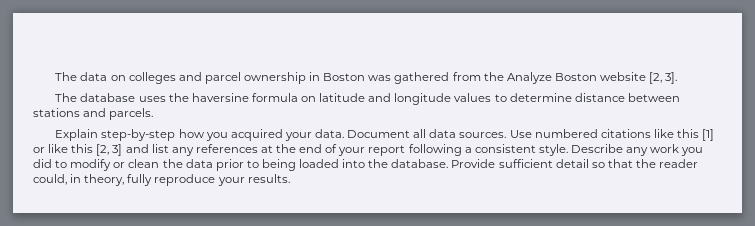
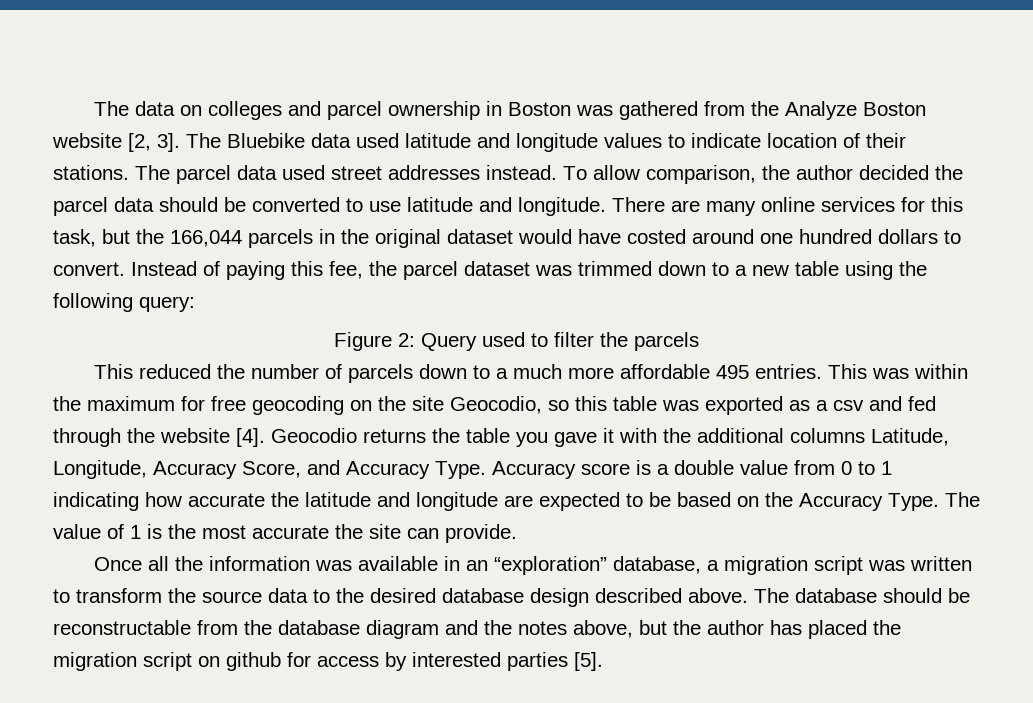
[55,93,316,102] // The database uses the haversine formula on -> [186,133,399,148] The Bluebike data used
[509,93,680,102] [33,108,154,120] [55,129,715,141] [33,144,704,156] [33,159,699,171] [33,174,290,186] determine distance between stations and parcels. // Explain step-by-step how you acquired your data. Document all data sources. Use numbered citations like this [1] or like this [2, 3] and list any references at the end of your report following a consistent style. Describe any work you did to modify or clean the data prior to being loaded into the database. Provide sufficient detail so that the reader could, in theory, fully reproduce your results. -> [691,133,906,148] [53,165,963,184] [53,197,963,216] [53,229,961,248] [53,261,927,280] [53,293,195,312] [334,332,699,351] [93,364,968,383] [53,396,936,415] [53,428,949,447] [53,460,892,479] [53,492,980,511] [53,524,517,543] [93,556,972,575] [53,588,970,607] [53,620,901,639] [53,652,603,671] indicate location of their stations. The parcel data used street addresses instead. To allow comparison, the author decided the parcel data should be converted to use latitude and longitude. There are many online services for this task, but the 166,044 parcels in the original dataset would have costed around one hundred dollars to convert. Instead of paying this fee, the parcel dataset was trimmed down to a new table using the following query: // Figure 2: Query used to filter the parcels // This reduced the number of parcels down to a much more affordable 495 entries. This was within the maximum for free geocoding on the site Geocodio, so this table was exported as a csv and fed through the website [4]. Geocodio returns the table you gave it with the additional columns Latitude, Longitude, Accuracy Score, and Accuracy Type. Accuracy score is a double value from 0 to 1 indicating how accurate the latitude and longitude are expected to be based on the Accuracy Type. The value of 1 is the most accurate the site can provide. // Once all the information was available in an “exploration” database, a migration script was written to transform the source data to the desired database design described above. The database should be reconstructable from the database diagram and the notes above, but the author has placed the migration script on github for access by interested parties [5].

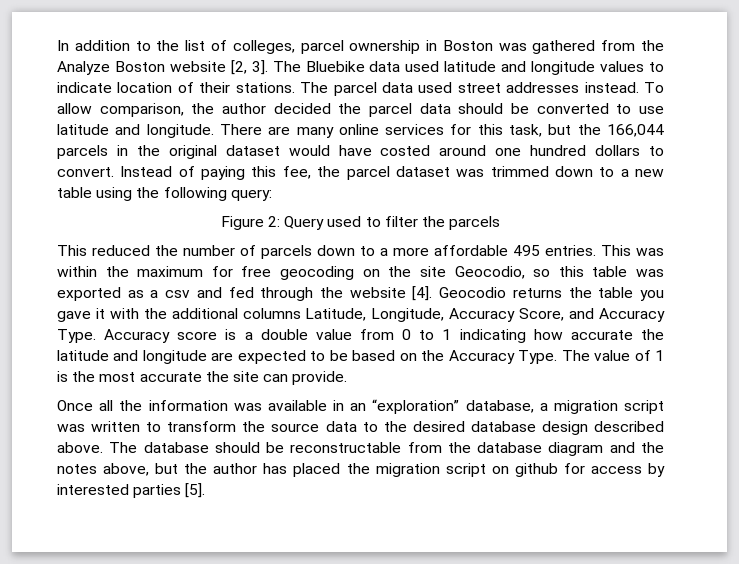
[93,101,321,120] The data on colleges and -> [57,40,295,54] In addition to the list of colleges,
[512,364,562,379] much -> (388, 252) none

